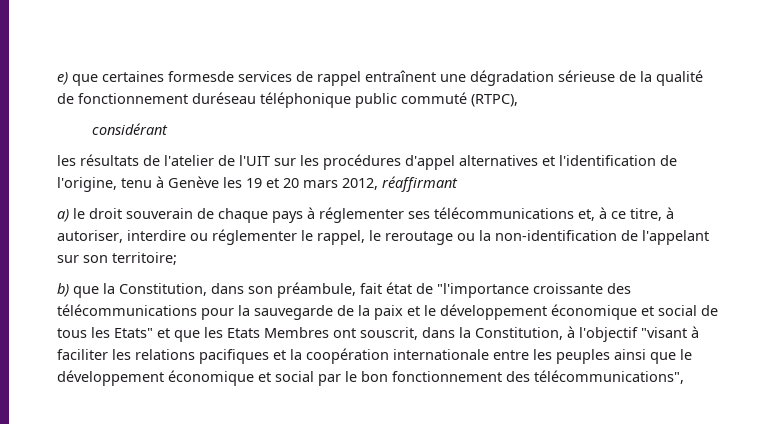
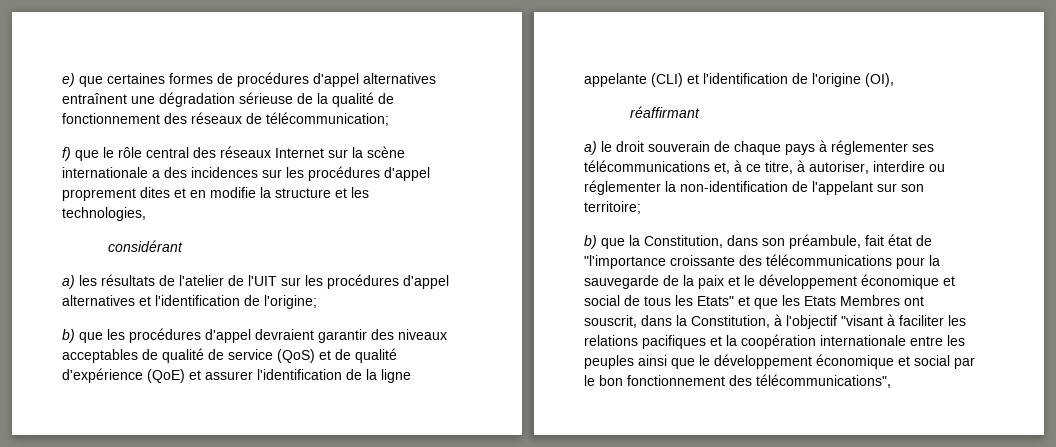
[168,71,361,86] formesde services de rappel -> [169,72,436,87] formes de procédures d'appel alternatives
[192,92,518,108] duréseau téléphonique public commuté (RTPC), -> [164,112,389,126] [62,146,405,161] [62,166,430,181] [62,187,369,201] [62,207,146,221] des réseaux de télécommunication; // f) que le rôle central des réseaux Internet sur la scène internationale a des incidences sur les procédures d'appel proprement dites et en modifie la structure et les technologies,
(168, 129) none -> [62,275,75,289] a)
[57,176,378,192] l'origine, tenu à Genève les 19 et 20 mars 2012, -> [264,295,317,309] [62,328,447,343] [62,348,397,363] [62,368,411,383] [584,73,894,87] l'origine; // b) que les procédures d'appel devraient garantir des niveaux acceptables de qualité de service (QoS) et de qualité d'expérience (QoE) et assurer l'identification de la ligne appelante (CLI) et l'identification de l'origine (OI), //
[301,230,475,245] le rappel, le reroutage ou -> (661, 187) none

